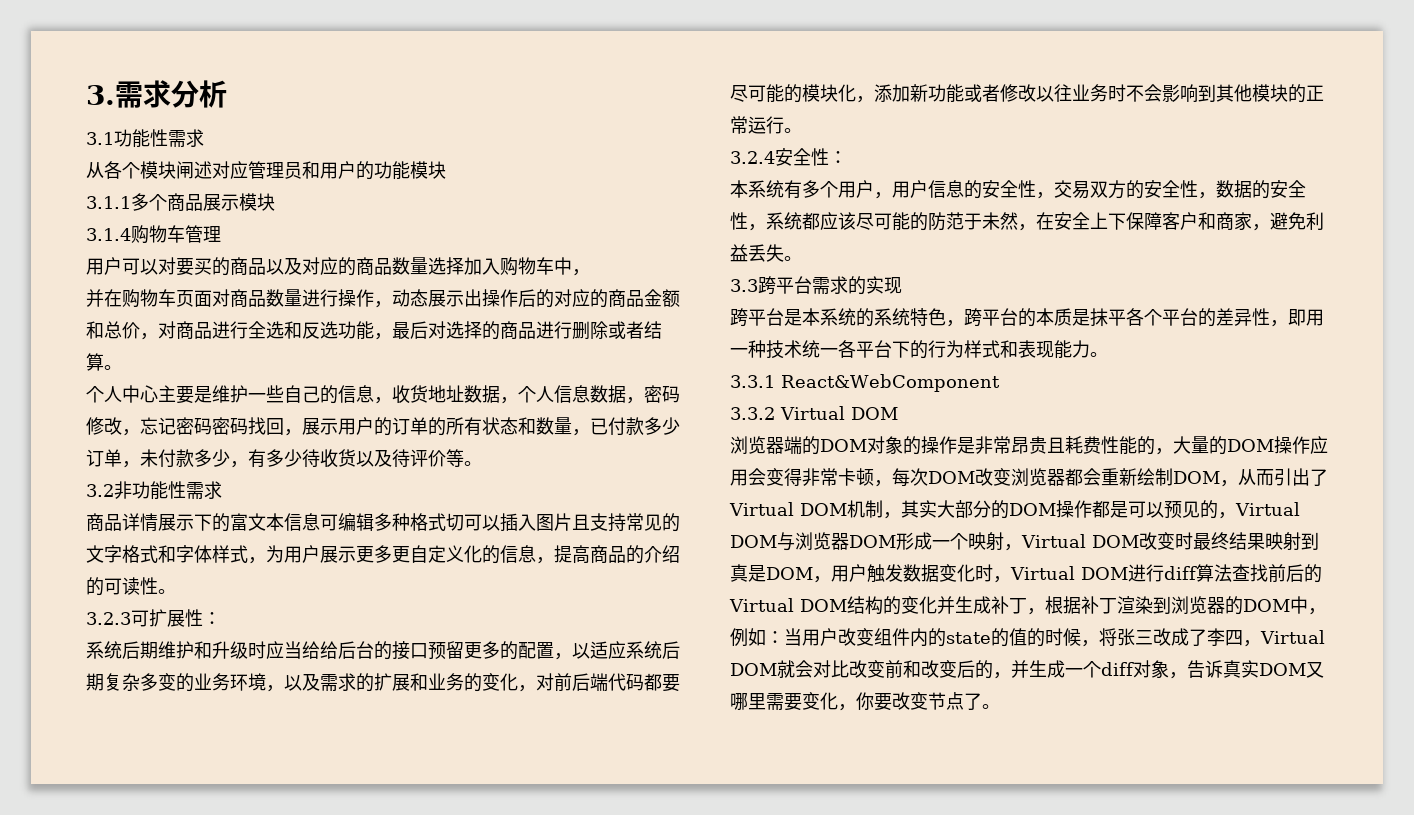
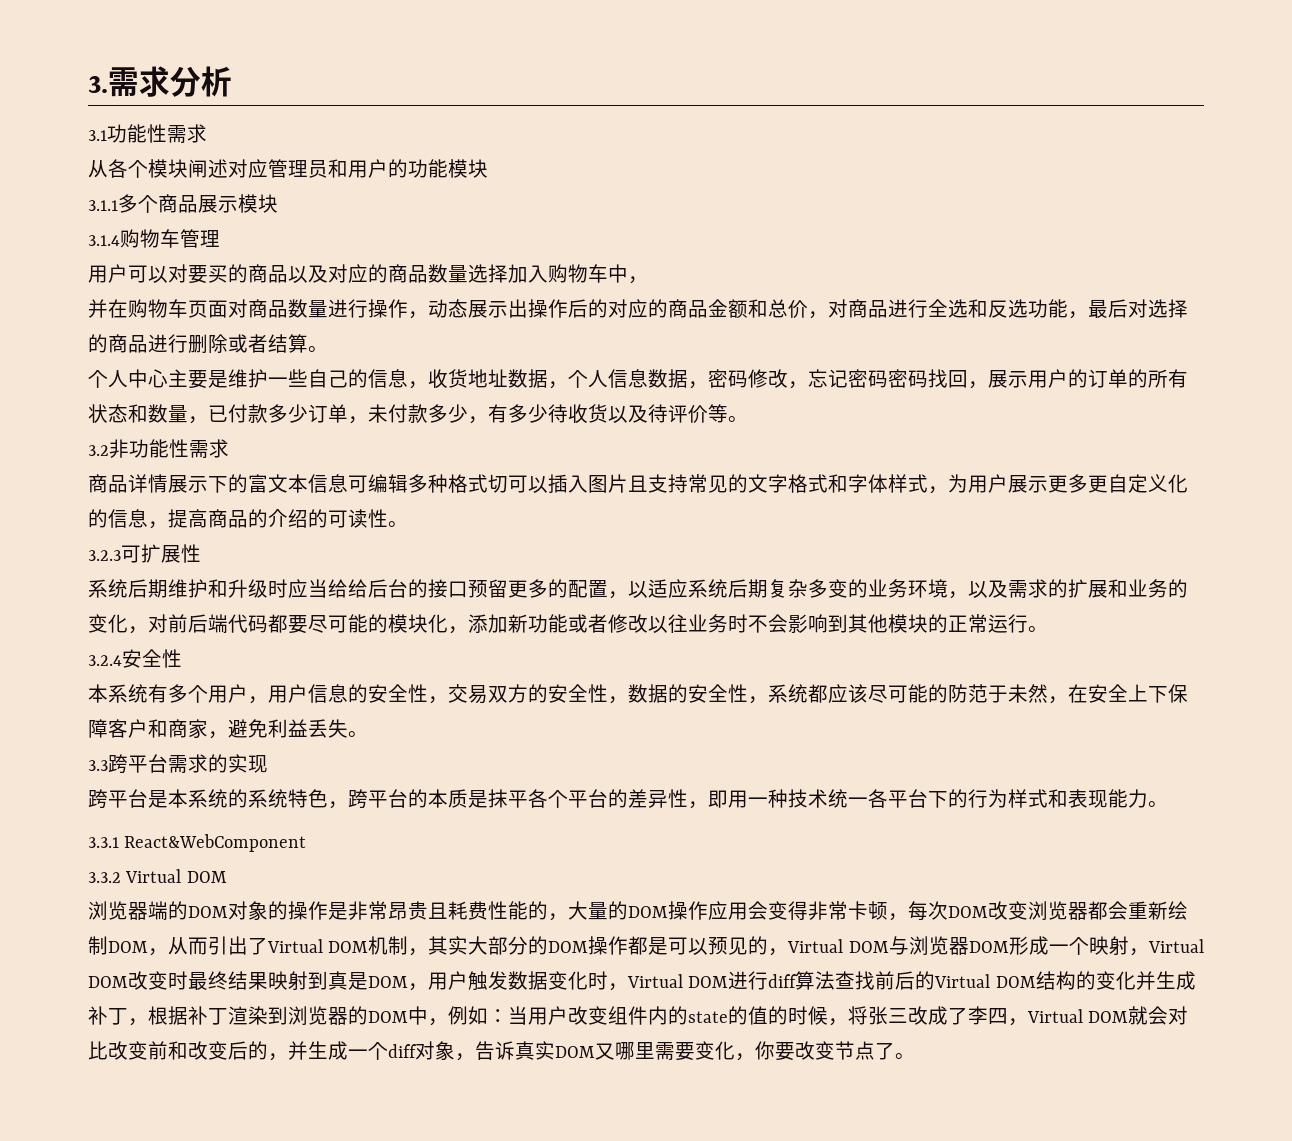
[203,612,221,625] ： -> (201, 553) none
[829,151,847,164] ： -> (182, 658) none

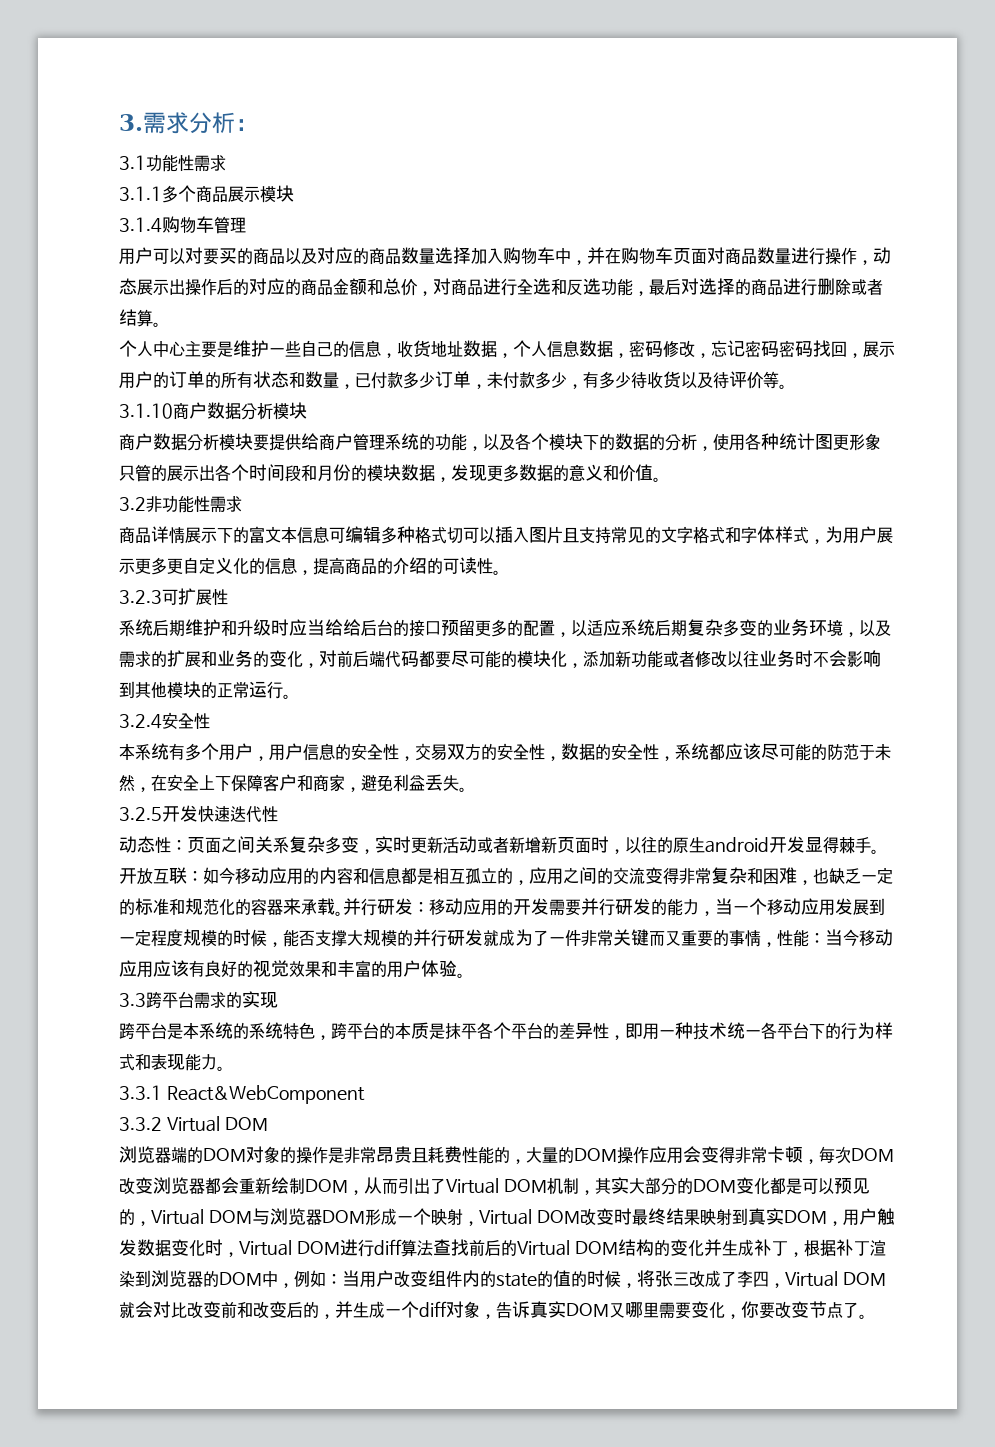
(232, 81) none -> [235,119,258,131] ：
[88,159,488,178] // 从各个模块闸述对应管理员和用户的功能模块 -> (226, 163) none
(648, 280) // -> (587, 262) none
(748, 419) none -> [119,402,307,420] [119,433,881,451] [119,464,661,482] // 3.1.10商户数据分析模块 // 商户数据分析模块要提供给商户管理系统的功能，以及各个模块下的数据的分析，使用各种统计图更形象只管的展示出各个时间段和月份的模块数据，发现更多数据的意义和价值。
(368, 734) none -> [119,805,278,823] [119,836,879,854] [119,867,893,885] [119,898,885,916] [119,929,893,947] [119,960,465,978] // 3.2.5开发快速迭代性 // 动态性：页面之间关系复杂多变，实时更新活动或者新增新页面时，以往的原生android开发显得棘手。开放互联：如今移动应用的内容和信息都是相互孤立的，应用之间的交流变得非常复杂和困难，也缺乏一定的标准和规范化的容器来承载。并行研发：移动应用的开发需要并行研发的能力，当一个移动应用发展到一定程度规模的时候，能否支撑大规模的并行研发就成为了一件非常关键而又重要的事情，性能：当今移动应用应该有良好的视觉效果和丰富的用户体验。
[588,936,629,955] 操作 -> [735,1177,770,1195] 变化
[348,972,368,990] 是 -> [765,1208,784,1225] 实

